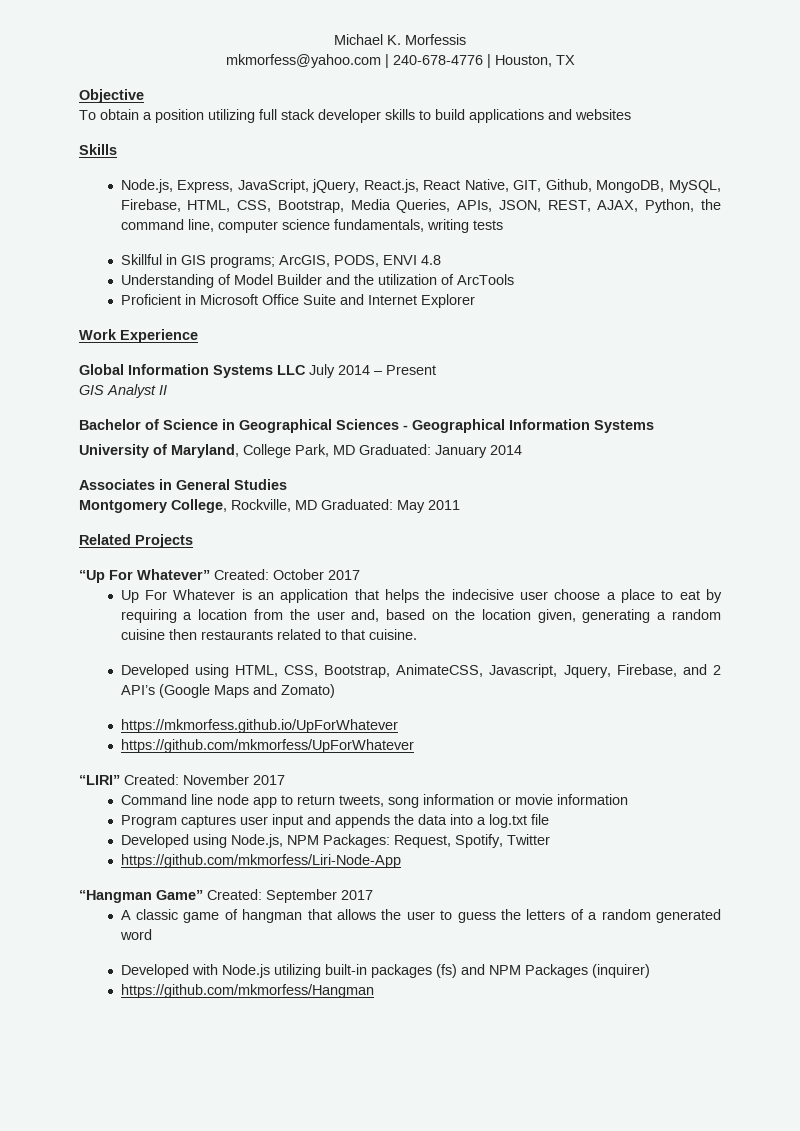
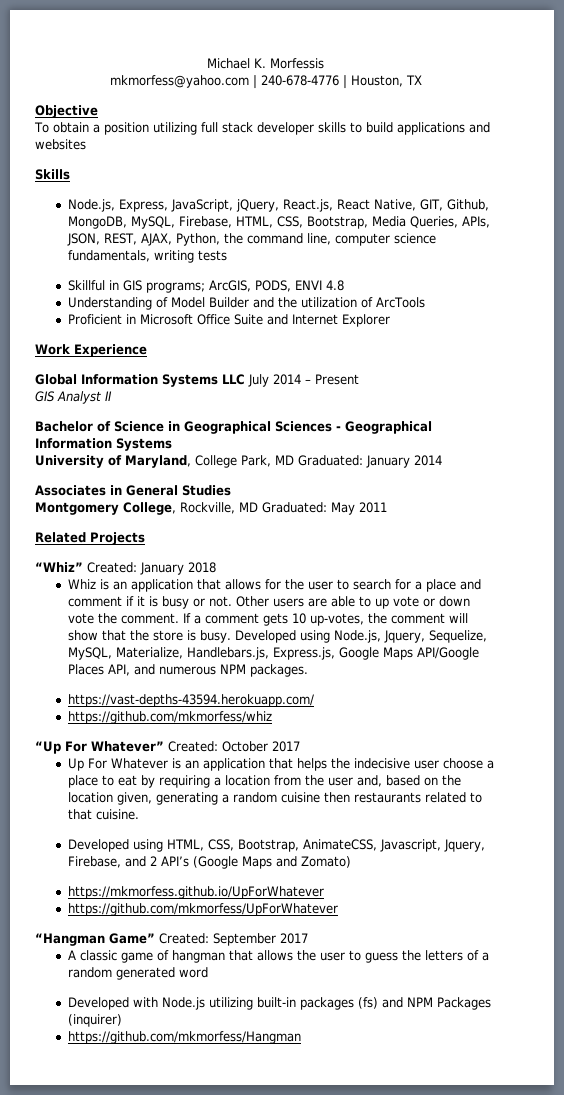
(193, 541) none -> [35,562,216,575] [67,579,481,592] [67,596,470,609] [67,613,468,626] [67,630,487,643] [67,647,479,660] [67,664,308,677] [67,694,314,707] [67,711,272,724] // “Whiz” Created: January 2018 // Whiz is an application that allows for the user to search for a place and comment if it is busy or not. Other users are able to up vote or down vote the comment. If a comment gets 10 up-votes, the comment will show that the store is busy. Developed using Node.js, Jquery, Sequelize, MySQL, Materialize, Handlebars.js, Express.js, Google Maps API/Google Places API, and numerous NPM packages. // https://vast-depths-43594.herokuapp.com/ // https://github.com/mkmorfess/whiz
[79,774,285,785] [120,794,628,808] [120,814,549,828] [120,834,550,848] [120,854,401,868] // “LIRI” Created: November 2017 // Command line node app to return tweets, song information or movie information // Program captures user input and appends the data into a log.txt file // Developed using Node.js, NPM Packages: Request, Spotify, Twitter // https://github.com/mkmorfess/Liri-Node-App -> (338, 909) none

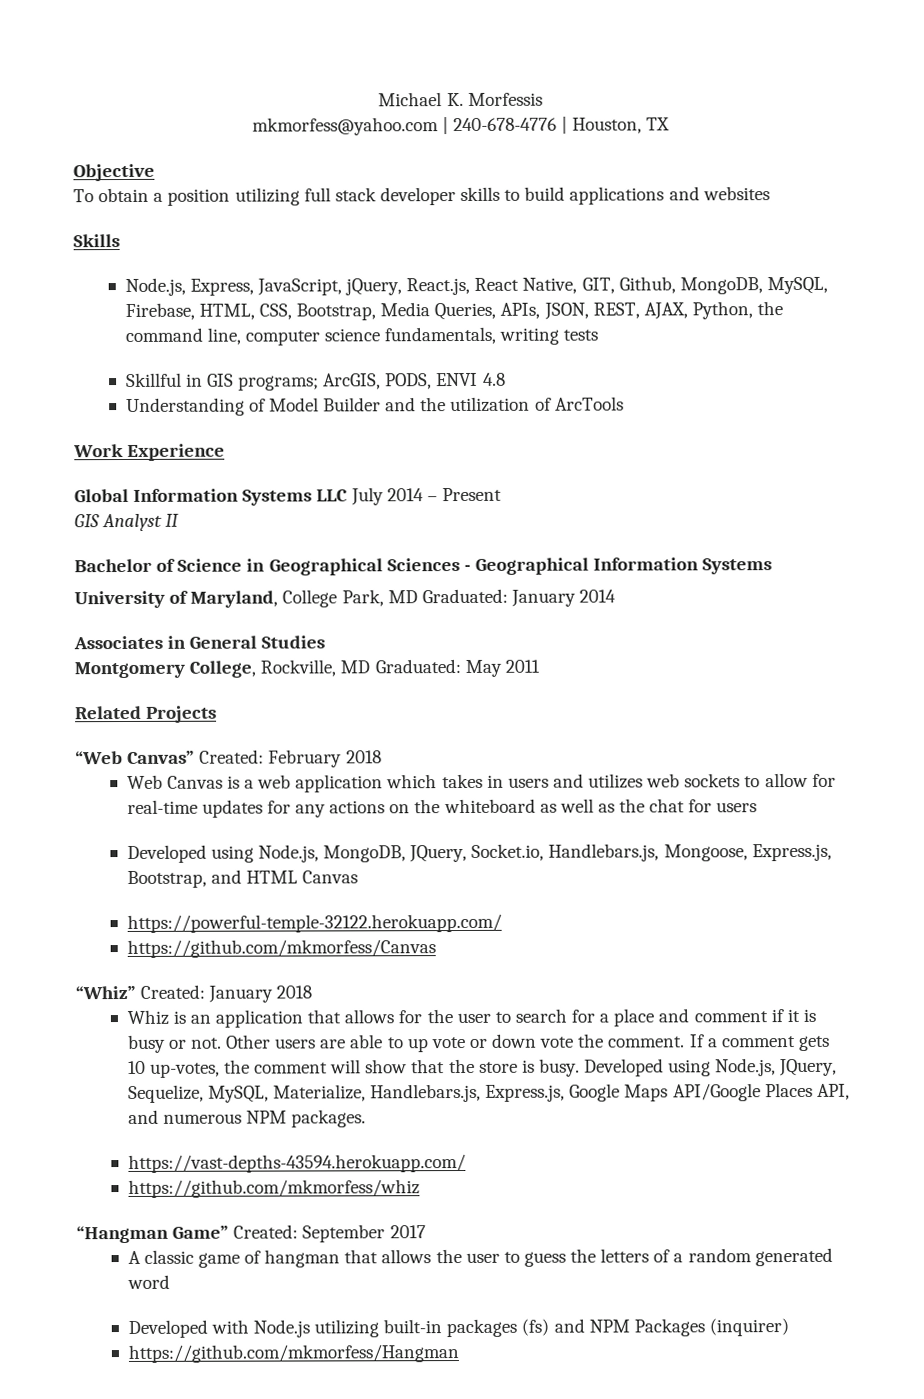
[67,314,390,327] // Proficient in Microsoft Office Suite and Internet Explorer -> (624, 403) none
(145, 538) none -> [75,749,382,768] [126,772,836,793] [126,798,758,818] [126,843,832,863] [126,869,359,888] [126,913,502,933] [126,939,436,958] // “Web Canvas” Created: February 2018 // Web Canvas is a web application which takes in users and utilizes web sockets to allow for real-time updates for any actions on the whiteboard as well as the chat for users // Developed using Node.js, MongoDB, JQuery, Socket.io, Handlebars.js, Mongoose, Express.js, Bootstrap, and HTML Canvas // https://powerful-temple-32122.herokuapp.com/ // https://github.com/mkmorfess/Canvas
[383,630,425,643] Jquery, -> [779,1058,838,1077] JQuery,
[35,741,300,754] [67,758,494,771] [67,775,461,788] [67,792,482,805] [67,809,139,820] [67,839,485,852] [67,856,351,869] [67,886,324,899] [67,903,338,916] // “Up For Whatever” Created: October 2017 // Up For Whatever is an application that helps the indecisive user choose a place to eat by requiring a location from the user and, based on the location given, generating a random cuisine then restaurants related to that cuisine. // Developed using HTML, CSS, Bootstrap, AnimateCSS, Javascript, Jquery, Firebase, and 2 API’s (Google Maps and Zomato) // https://mkmorfess.github.io/UpForWhatever // https://github.com/mkmorfess/UpForWhatever -> (420, 1188) none

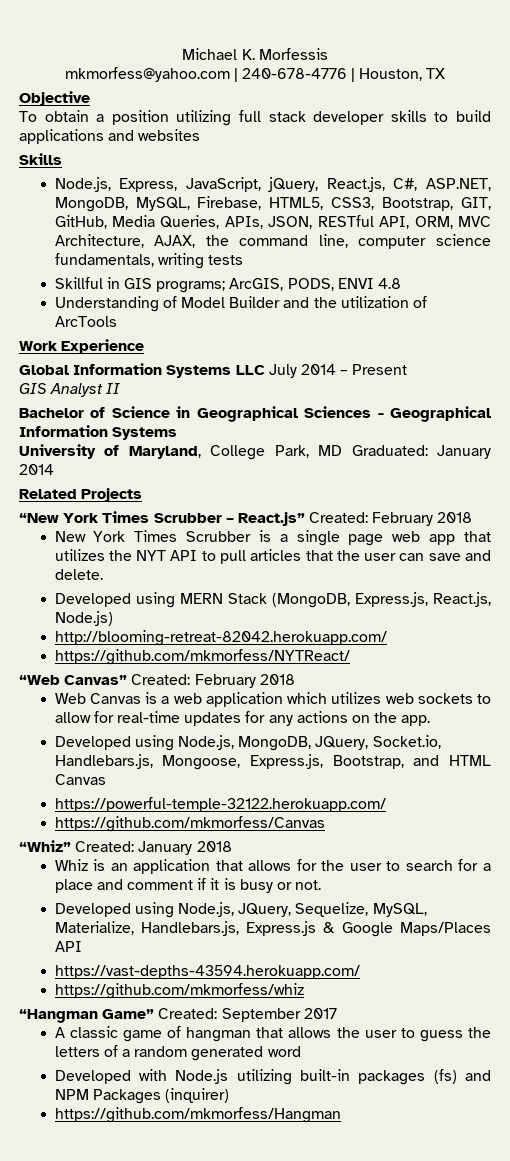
[474,276,828,295] [124,301,753,321] React Native, GIT, Github, MongoDB, MySQL, Firebase, HTML, CSS, Bootstrap, Media Queries, APIs, JSON, REST, AJAX, Python, -> [393,178,491,191] [54,196,492,212] [54,215,492,229] [54,234,196,248] C#, ASP.NET, MongoDB, MySQL, Firebase, HTML5, CSS3, Bootstrap, GIT, GitHub, Media Queries, APIs, JSON, RESTful API, ORM, MVC Architecture, AJAX,
[73,635,326,650] [74,659,540,679] [75,705,218,723] Associates in General Studies // Montgomery College, Rockville, MD Graduated: May 2011 // Related Projects -> [19,488,143,502] [19,511,473,526] [54,530,491,546] [54,549,491,564] [54,569,103,580] [54,592,491,608] [54,611,113,626] [54,630,387,646] [54,649,350,665] Related Projects // “New York Times Scrubber – React.js” Created: February 2018 // New York Times Scrubber is a single page web app that utilizes the NYT API to pull articles that the user can save and delete. // Developed using MERN Stack (MongoDB, Express.js, React.js, Node.js) // http://blooming-retreat-82042.herokuapp.com/ // https://github.com/mkmorfess/NYTReact/
[441,773,584,789] takes in users and -> (328, 698) none
[443,798,758,814] whiteboard as well as the chat for users -> [401,715,431,726] app.
[225,1033,830,1053] [127,1058,580,1078] Other users are able to up vote or down vote the comment. If a comment gets 10 up-votes, the comment will show that the store is busy. -> (322, 885) //
[485,1082,850,1102] [127,1109,367,1128] Express.js, Google Maps API/Google Places API, and numerous NPM packages. -> [246,921,491,937] [54,941,82,952] Express.js & Google Maps/Places API

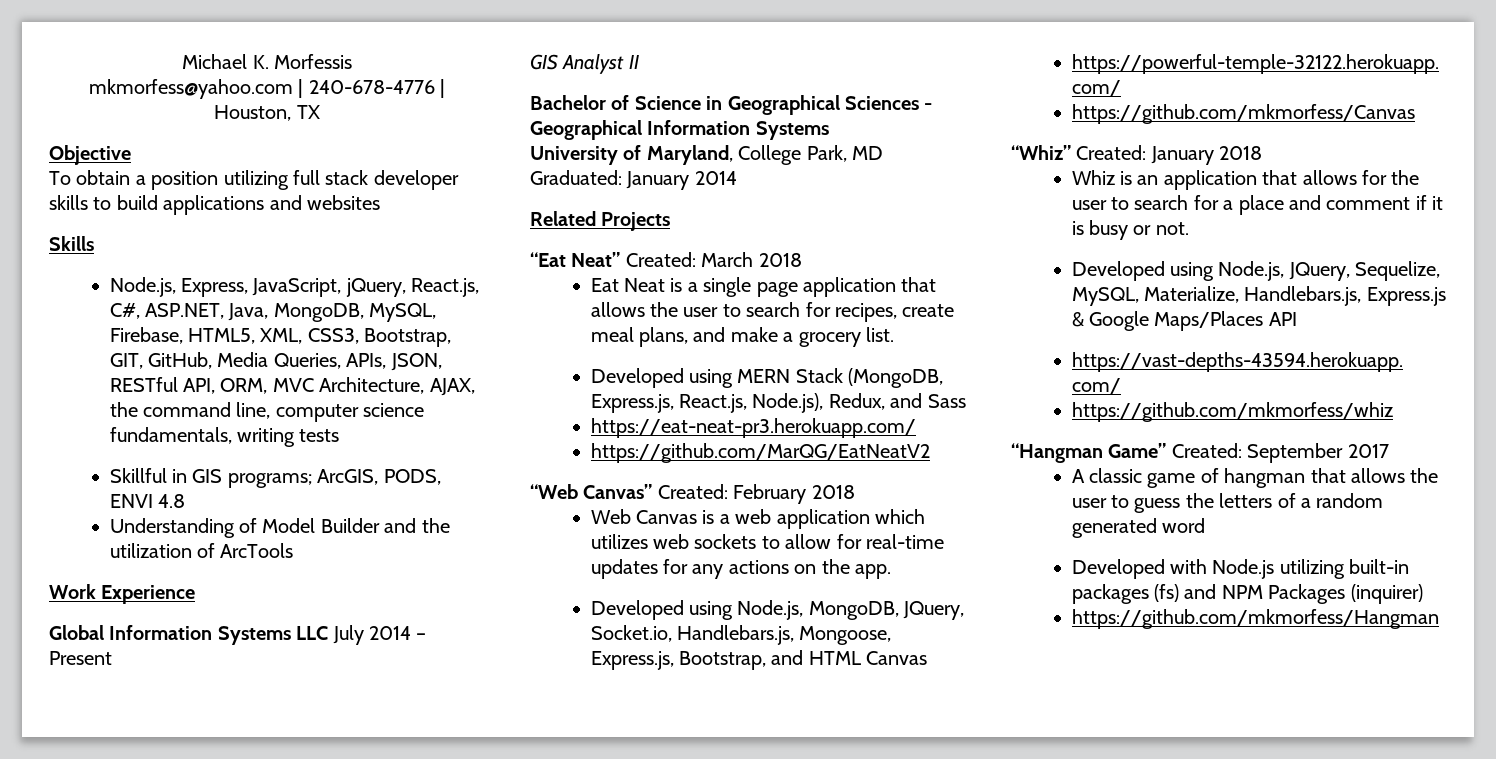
(491, 184) none -> [228,303,269,321] Java,
(324, 203) none -> [260,328,303,344] XML,
[19,511,473,526] [54,530,491,546] [54,549,491,564] [54,569,103,580] “New York Times Scrubber – React.js” Created: February 2018 // New York Times Scrubber is a single page web app that utilizes the NYT API to pull articles that the user can save and delete. -> [530,252,802,267] [590,277,937,297] [590,302,955,322] [590,327,895,347] “Eat Neat” Created: March 2018 // Eat Neat is a single page application that allows the user to search for recipes, create meal plans, and make a grocery list.
[54,611,113,626] [54,630,387,646] [54,649,350,665] Node.js) // http://blooming-retreat-82042.herokuapp.com/ // https://github.com/mkmorfess/NYTReact/ -> [752,393,966,413] [590,418,916,438] [590,443,930,463] Node.js), Redux, and Sass // https://eat-neat-pr3.herokuapp.com/ // https://github.com/MarQG/EatNeatV2

